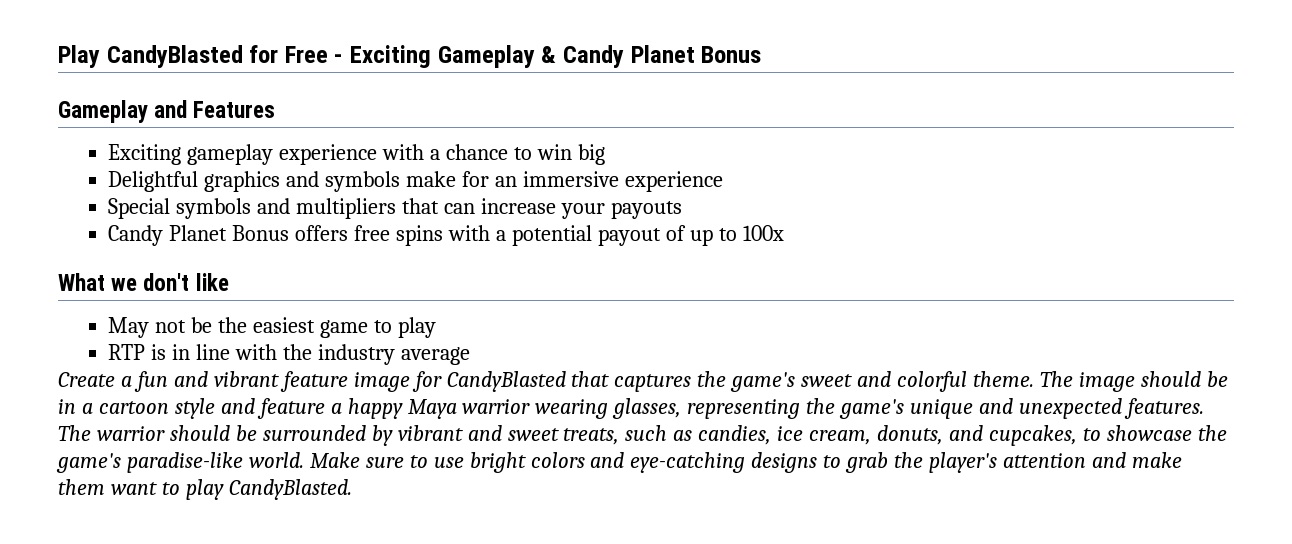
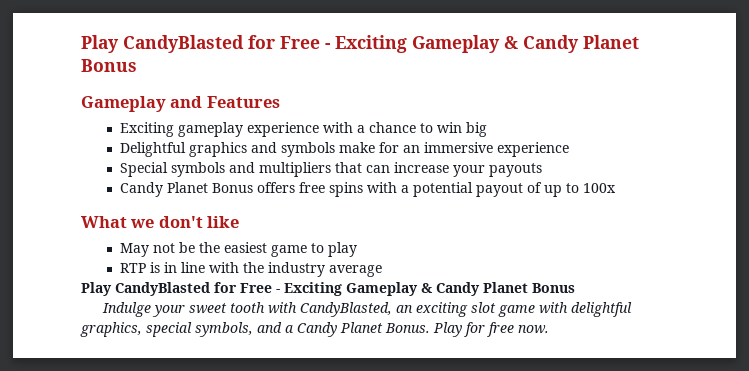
[58,371,1228,392] [58,398,1204,419] [58,425,1227,446] [56,452,1182,473] [58,479,352,500] Create a fun and vibrant feature image for CandyBlasted that captures the game's sweet and colorful theme. The image should be in a cartoon style and feature a happy Maya warrior wearing glasses, representing the game's unique and unexpected features. The warrior should be surrounded by vibrant and sweet treats, such as candies, ice cream, donuts, and cupcakes, to showcase the game's paradise-like world. Make sure to use bright colors and eye-catching designs to grab the player's attention and make them want to play CandyBlasted. -> [81,282,575,296] [102,302,633,317] [80,322,549,337] Play CandyBlasted for Free - Exciting Gameplay & Candy Planet Bonus // Indulge your sweet tooth with CandyBlasted, an exciting slot game with delightful graphics, special symbols, and a Candy Planet Bonus. Play for free now.

